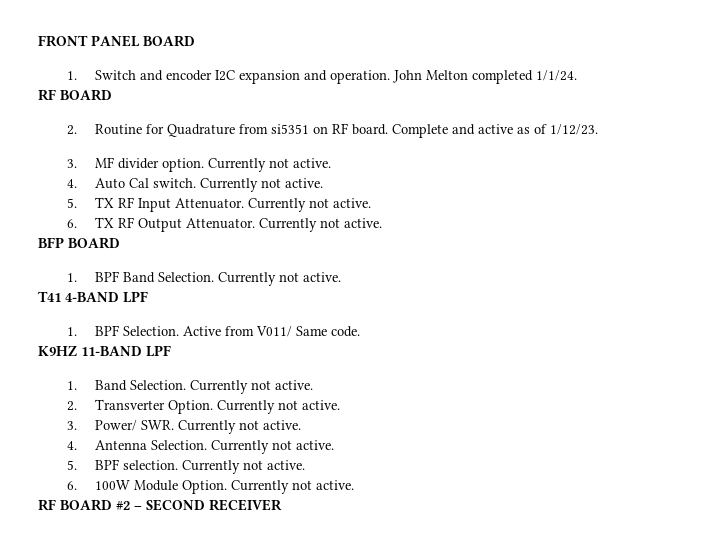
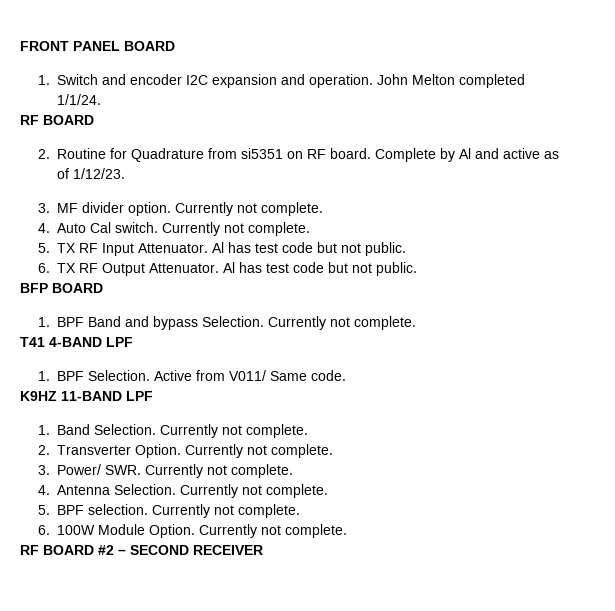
(449, 131) none -> [440,148,472,162] by Al
[293,158,332,168] active. -> [261,202,324,216] complete.
[285,178,324,188] active. -> [248,222,311,236] complete.
[248,198,372,212] Currently not active. -> [212,242,407,256] Al has test code but not public.
[259,218,383,232] Currently not active. -> [223,262,418,276] Al has test code but not public.
[158,272,342,286] Selection. Currently not active. -> [125,316,417,330] and bypass Selection. Currently not complete.
[275,380,314,390] active. -> [246,424,309,438] complete.
[302,400,341,410] active. -> [271,444,334,458] complete.
[263,420,302,430] active. -> [231,464,294,478] complete.
[296,440,335,450] active. -> [266,484,329,498] complete.
[267,460,306,470] active. -> [238,504,301,518] complete.
[316,480,355,490] active. -> [285,524,348,538] complete.

